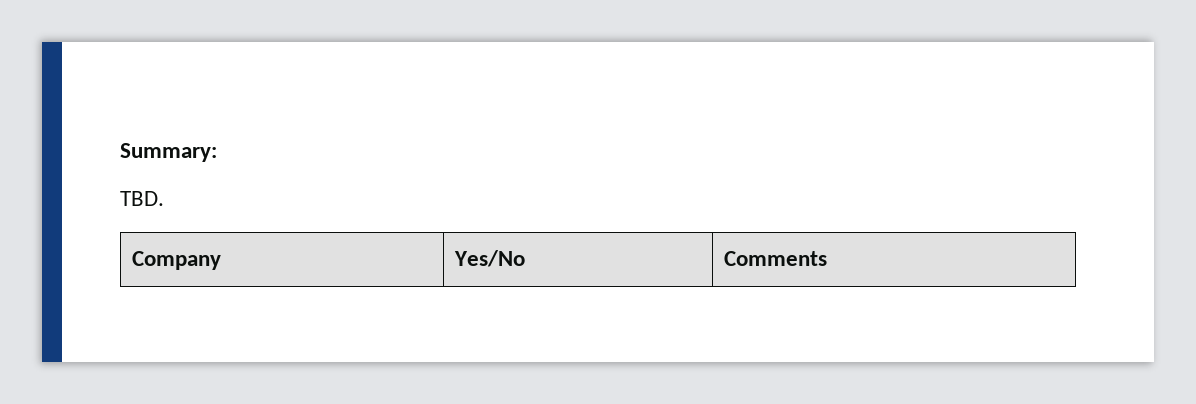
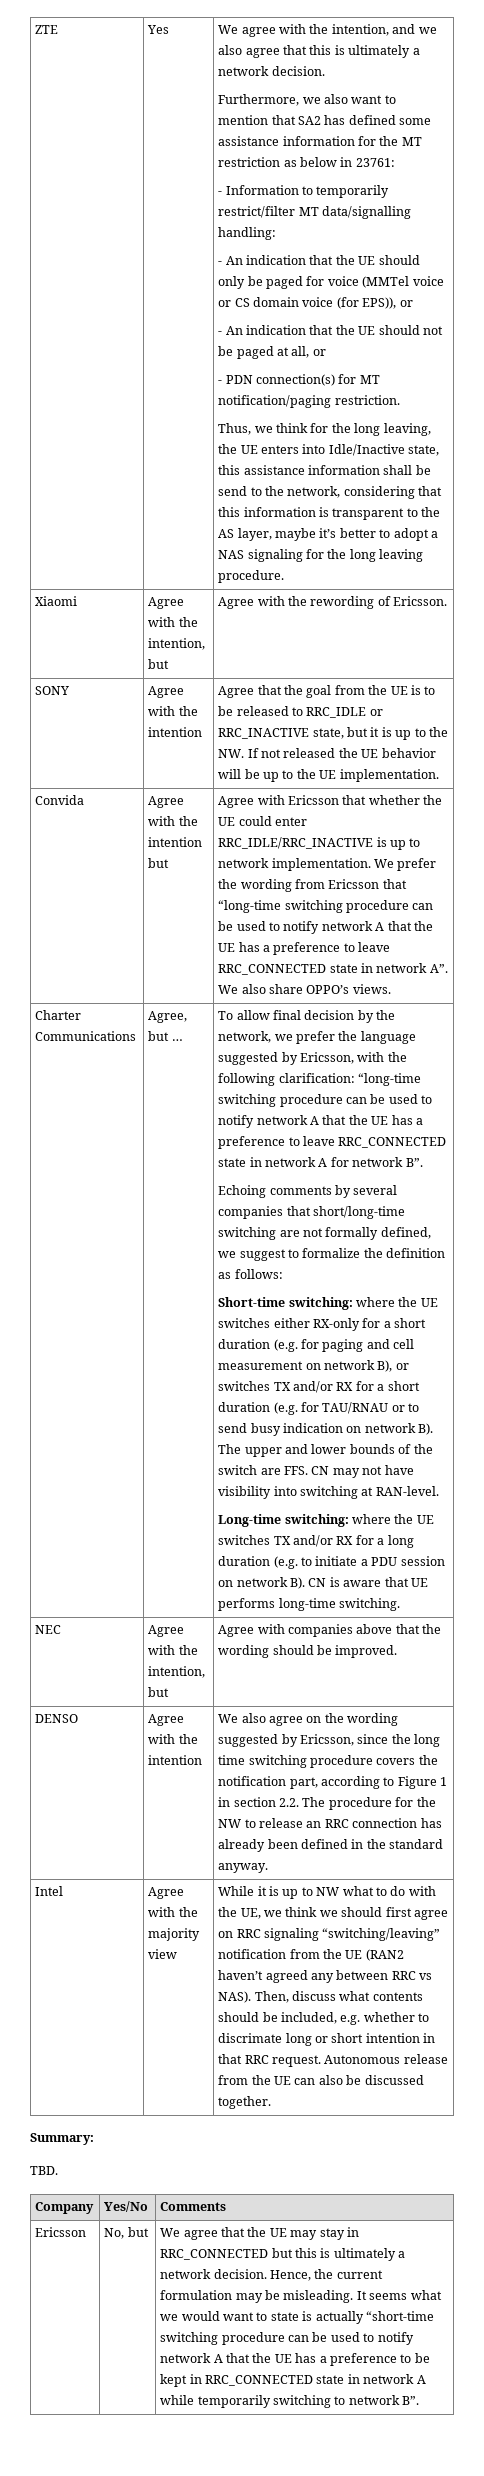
(120, 152) none -> [35,25,59,34] [147,25,170,34] [218,24,437,37] [218,45,420,58] [218,66,325,76] [218,94,396,106] [218,115,432,125] [218,136,422,146] [218,157,395,167] [218,185,390,198] [218,206,412,219] [218,227,277,240] [218,255,420,265] [218,276,444,289] [218,297,413,309] [218,325,443,335] [218,346,326,359] [218,374,380,386] [218,395,400,408] [218,423,431,436] [218,444,440,456] [218,465,431,475] [218,486,443,499] [218,507,441,520] [218,528,438,541] [218,549,424,562] [218,570,285,583] [35,596,78,606] [148,597,185,609] [148,617,198,627] [148,638,206,650] [148,659,170,669] [218,596,448,609] [35,686,70,695] [148,686,185,698] [148,706,198,716] [148,727,203,737] [218,685,436,698] [218,706,383,718] [218,727,448,740] [218,748,436,758] [218,769,439,782] [35,795,85,805] [148,796,185,808] [148,816,198,826] [148,837,203,847] [148,858,170,868] [218,795,443,808] [218,816,308,826] [218,837,421,850] [218,858,437,871] [218,879,407,892] [218,900,434,913] [218,921,433,934] [218,942,391,955] [218,963,448,975] [218,984,391,994] [35,1010,82,1020] [35,1031,137,1041] [148,1011,188,1023] [148,1031,183,1041] [218,1010,396,1023] [218,1031,416,1044] [218,1052,407,1065] [218,1073,422,1086] [218,1094,433,1107] [218,1115,423,1128] [218,1136,447,1149] [218,1157,423,1167] [218,1185,398,1198] [218,1206,406,1219] [218,1227,431,1240] [218,1248,446,1261] [218,1269,283,1279] [218,1297,438,1310] [218,1318,427,1331] [218,1339,415,1352] [218,1360,409,1372] [218,1381,420,1393] [218,1402,420,1415] [218,1423,434,1436] [218,1444,433,1457] [218,1465,414,1478] [218,1486,439,1499] [218,1514,434,1527] [218,1535,414,1548] [218,1556,445,1569] [218,1577,428,1589] [218,1598,401,1611] [35,1625,62,1634] [148,1625,185,1637] [148,1645,198,1655] [148,1666,206,1678] [148,1687,170,1697] [218,1624,442,1637] [218,1645,398,1658] [35,1714,79,1723] [148,1714,185,1726] [148,1734,198,1744] [148,1755,203,1765] [218,1713,399,1726] [218,1734,441,1747] [218,1755,438,1768] [218,1776,448,1789] [218,1797,436,1810] [218,1818,442,1828] [218,1839,444,1852] [218,1863,269,1873] [35,1886,64,1896] [148,1887,185,1899] [148,1907,198,1917] [148,1928,201,1941] [148,1949,178,1959] [218,1886,436,1899] [218,1907,448,1920] [218,1928,441,1941] [218,1949,404,1961] [218,1970,433,1983] [218,1991,423,2003] [218,2012,430,2025] [218,2033,436,2046] [218,2054,448,2067] [218,2075,424,2085] [218,2096,272,2109] ZTE | Yes | We agree with the intention, and we also agree that this is ultimately a network decision. // Furthermore, we also want to mention that SA2 has defined some assistance information for the MT restriction as below in 23761: // - Information to temporarily restrict/filter MT data/signalling handling: // - An indication that the UE should only be paged for voice (MMTel voice or CS domain voice (for EPS)), or // - An indication that the UE should not be paged at all, or // - PDN connection(s) for MT notification/paging restriction. // Thus, we think for the long leaving, the UE enters into Idle/Inactive state, this assistance information shall be send to the network, considering that this information is transparent to the AS layer, maybe it’s better to adopt a NAS signaling for the long leaving procedure. // Xiaomi | Agree with the intention, but | Agree with the rewording of Ericsson. // SONY | Agree with the intention | Agree that the goal from the UE is to be released to RRC_IDLE or RRC_INACTIVE state, but it is up to the NW. If not released the UE behavior will be up to the UE implementation. // Convida | Agree with the intention but | Agree with Ericsson that whether the UE could enter RRC_IDLE/RRC_INACTIVE is up to network implementation. We prefer the wording from Ericsson that “long-time switching procedure can be used to notify network A that the UE has a preference to leave RRC_CONNECTED state in network A”. We also share OPPO’s views. // Charter Communications | Agree, but … | To allow final decision by the network, we prefer the language suggested by Ericsson, with the following clarification: “long-time switching procedure can be used to notify network A that the UE has a preference to leave RRC_CONNECTED state in network A for network B”. // Echoing comments by several companies that short/long-time switching are not formally defined, we suggest to formalize the definition as follows: // Short-time switching: where the UE switches either RX-only for a short duration (e.g. for paging and cell measurement on network B), or switches TX and/or RX for a short duration (e.g. for TAU/RNAU or to send busy indication on network B). The upper and lower bounds of the switch are FFS. CN may not have visibility into switching at RAN-level. // Long-time switching: where the UE switches TX and/or RX for a long duration (e.g. to initiate a PDU session on network B). CN is aware that UE performs long-time switching. // NEC | Agree with the intention, but | Agree with companies above that the wording should be improved. // DENSO | Agree with the intention | We also agree on the wording suggested by Ericsson, since the long time switching procedure covers the notification part, according to Figure 1 in section 2.2. The procedure for the NW to release an RRC connection has already been defined in the standard anyway. // Intel | Agree with the majority view | While it is up to NW what to do with the UE, we think we should first agree on RRC signaling “switching/leaving” notification from the UE (RAN2 haven’t agreed any between RRC vs NAS). Then, discuss what contents should be included, e.g. whether to discrimate long or short intention in that RRC request. Autonomous release from the UE can also be discussed together. //
(827, 258) none -> [35,2227,87,2237] [104,2227,149,2239] [160,2227,359,2240] [160,2248,406,2261] [160,2269,383,2281] [160,2290,442,2303] [160,2311,434,2324] [160,2332,414,2345] [160,2353,430,2366] [160,2374,426,2387] [160,2395,420,2408] // Ericsson | No, but | We agree that the UE may stay in RRC_CONNECTED but this is ultimately a network decision. Hence, the current formulation may be misleading. It seems what we would want to state is actually “short-time switching procedure can be used to notify network A that the UE has a preference to be kept in RRC_CONNECTED state in network A while temporarily switching to network B”.

